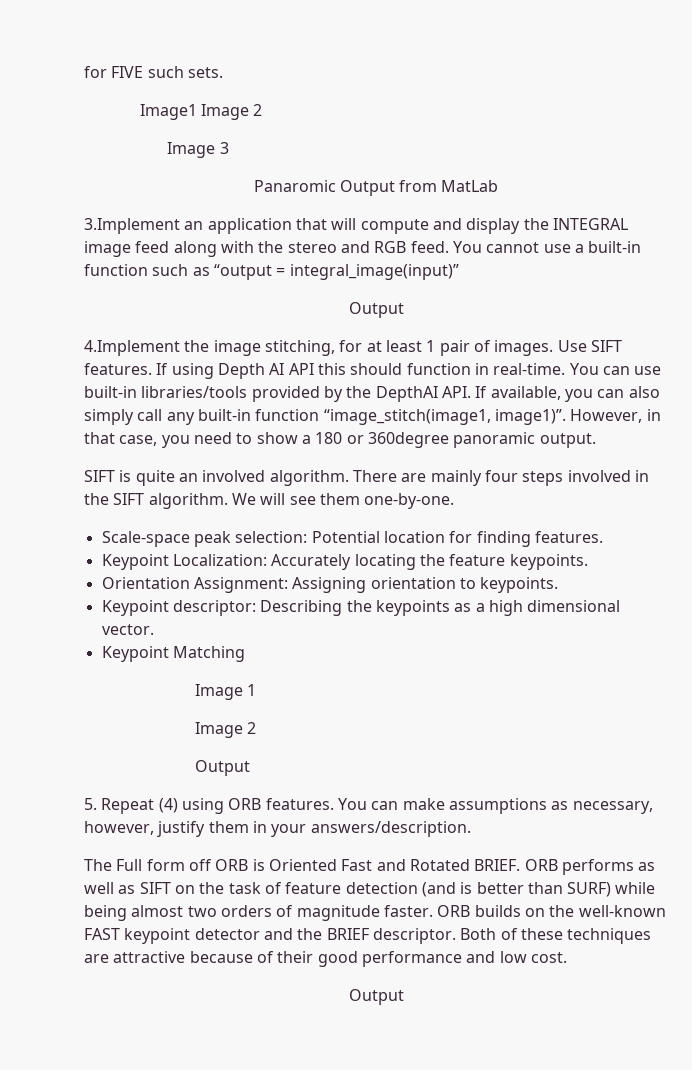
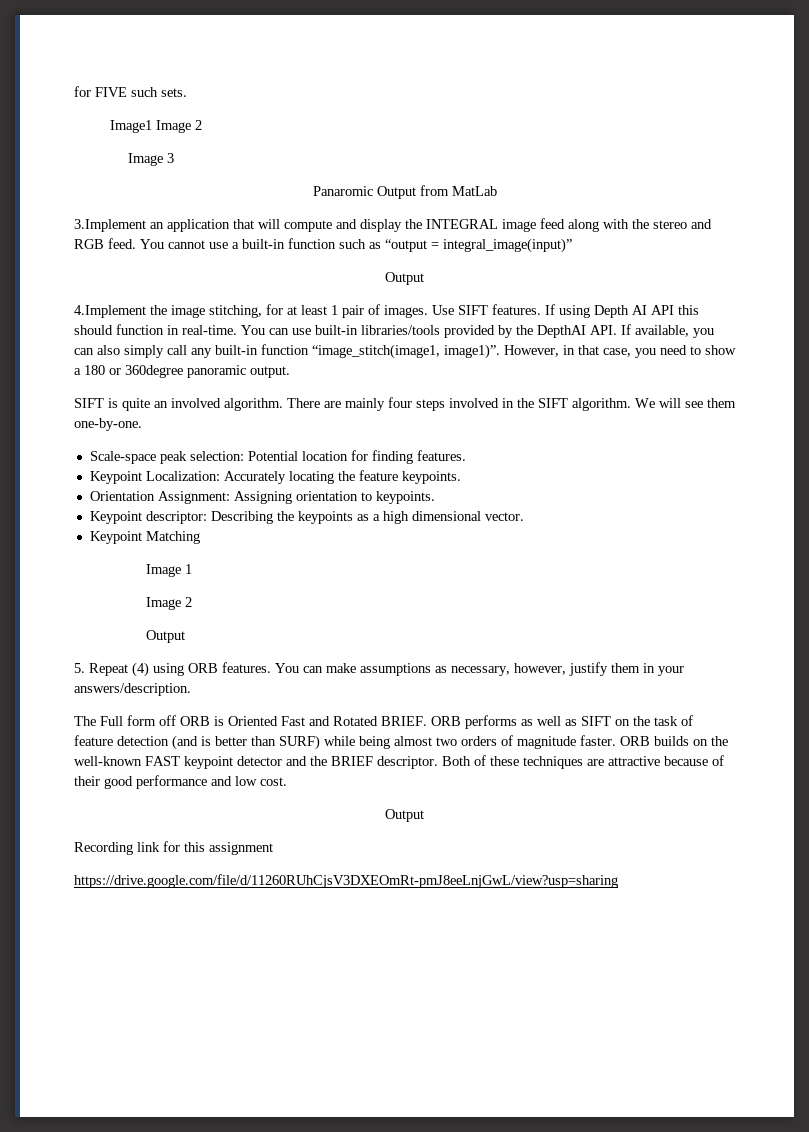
(404, 997) none -> [74,841,273,855] [74,874,618,888] // Recording link for this assignment // https://drive.google.com/file/d/11260RUhCjsV3DXEOmRt-pmJ8eeLnjGwL/view?usp=sharing

